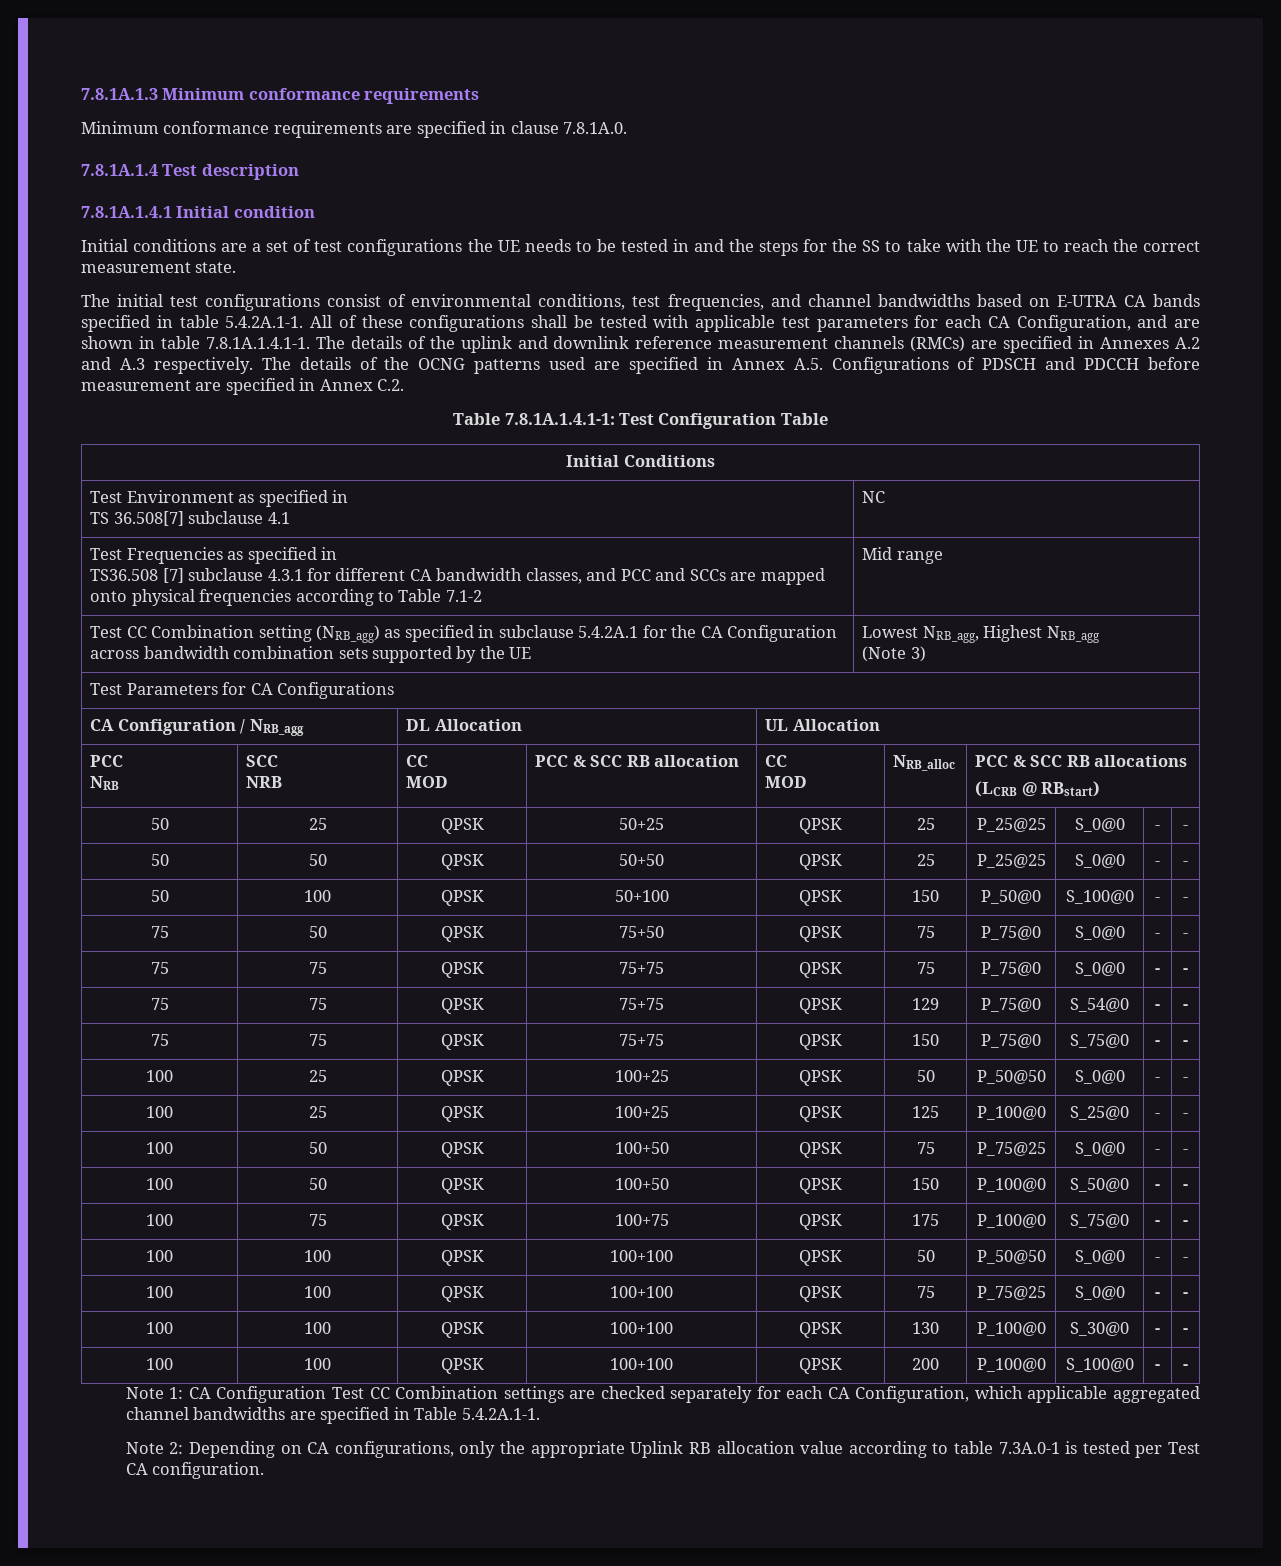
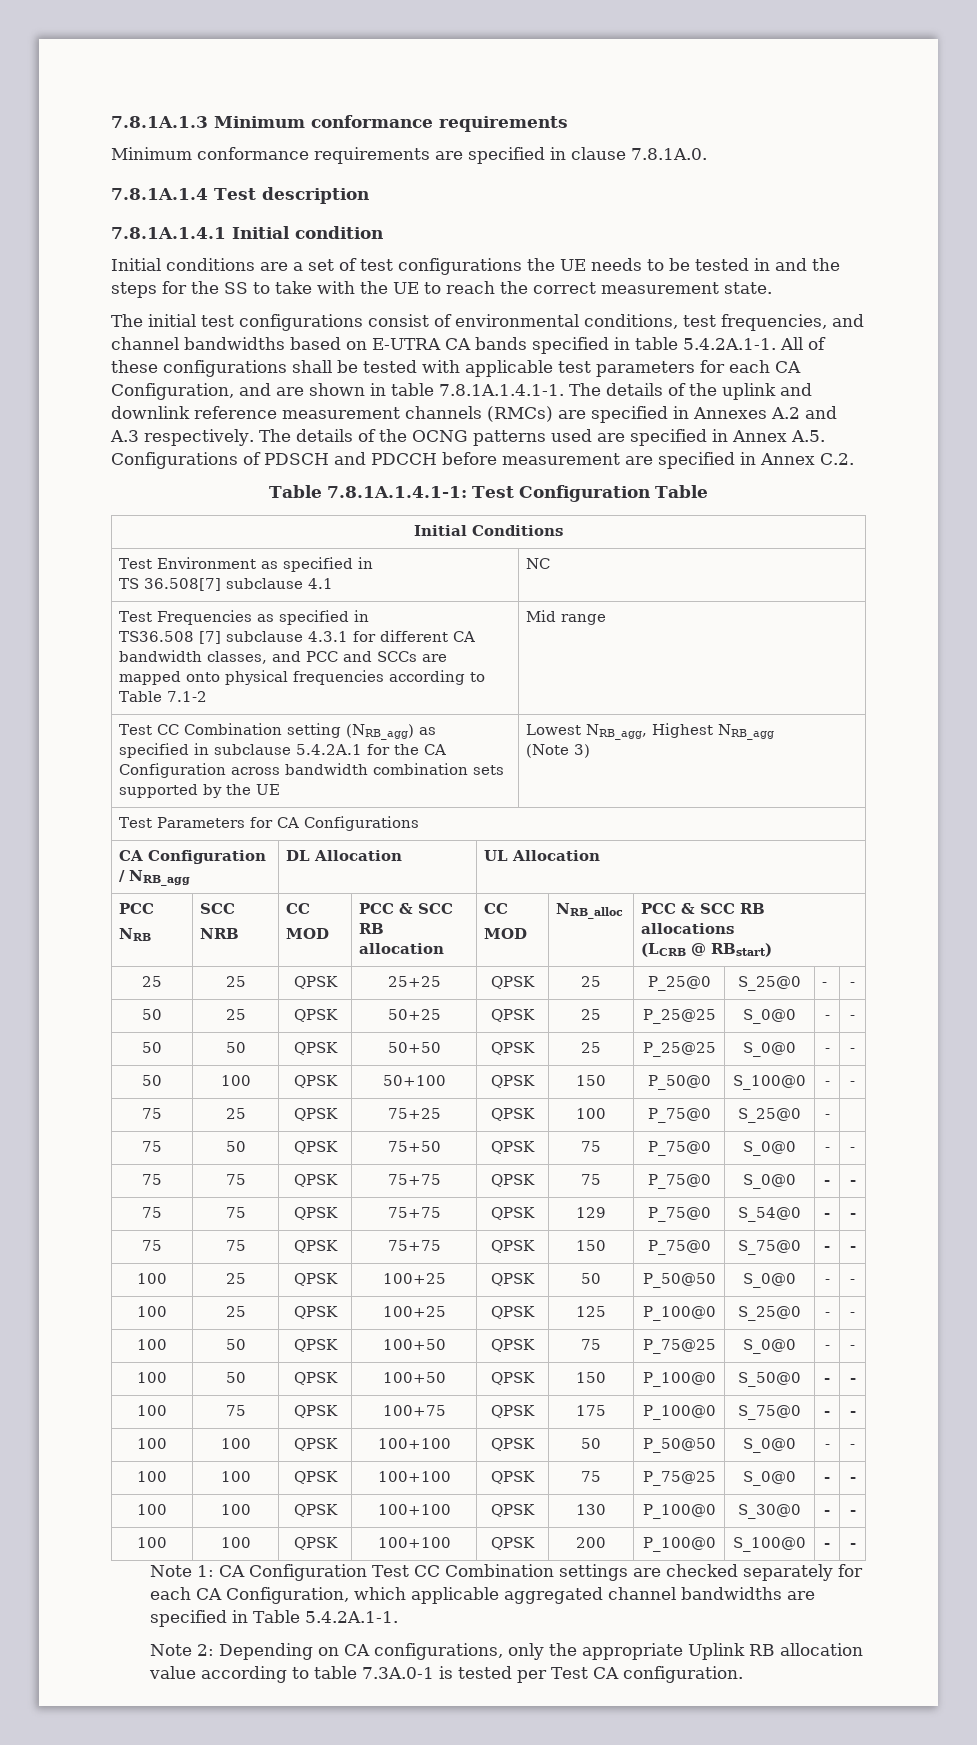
(1101, 789) none -> [142,976,162,987] [225,976,246,987] [293,976,338,989] [387,976,441,987] [491,976,535,989] [581,976,601,987] [647,976,711,991] [738,976,801,991] [822,982,828,987] [850,982,855,987] // 25 | 25 | QPSK | 25+25 | QPSK | 25 | P_25@0 | S_25@0 | - | -
(1188, 899) none -> [142,1108,162,1119] [225,1108,246,1119] [293,1108,338,1121] [387,1108,441,1119] [491,1108,535,1121] [576,1108,606,1119] [647,1108,711,1123] [738,1108,801,1123] [824,1114,830,1119] // 75 | 25 | QPSK | 75+25 | QPSK | 100 | P_75@0 | S_25@0 | - |

